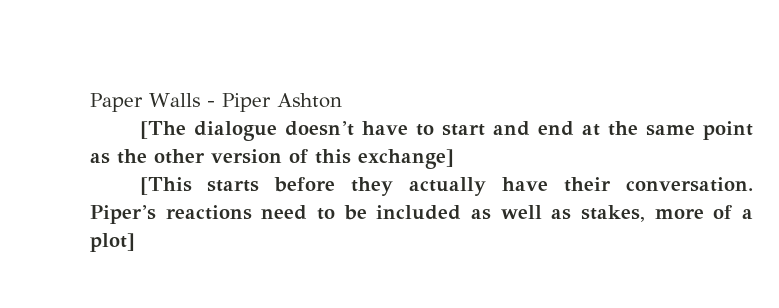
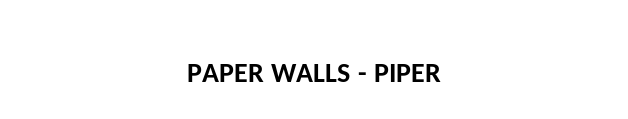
[90,93,342,112] [139,121,753,141] [90,149,454,169] [139,177,753,196] [90,205,753,224] [90,233,135,252] Paper Walls - Piper Ashton // [The dialogue doesn’t have to start and end at the same point as the other version of this exchange] // [This starts before they actually have their conversation. Piper’s reactions need to be included as well as stakes, more of a plot] -> [186,64,442,82] PAPER WALLS - PIPER

